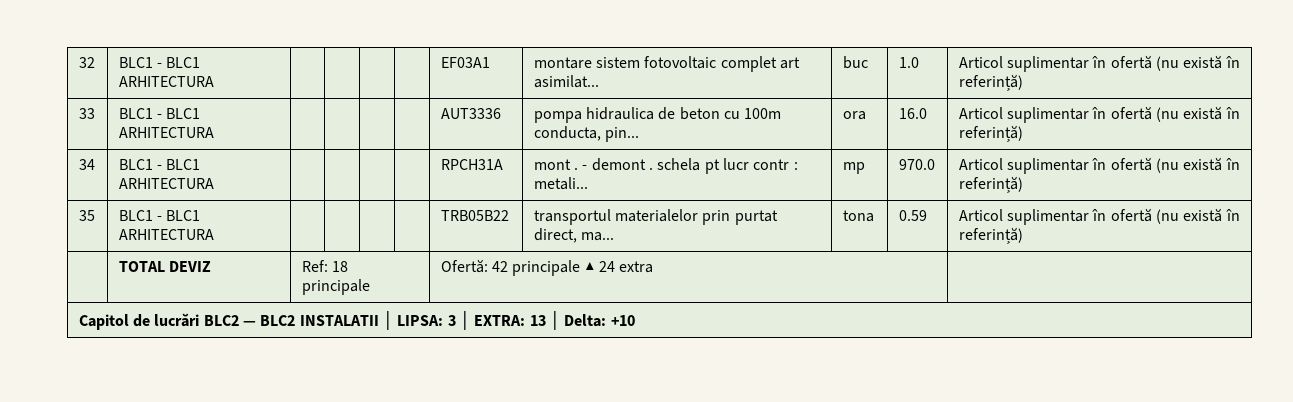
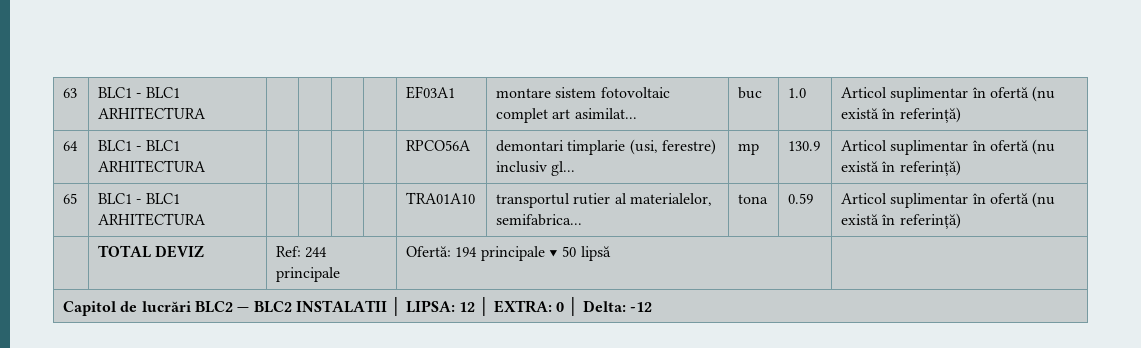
[78,57,95,68] 32 -> [63,88,78,98] 63
[78,108,95,119] [118,108,201,119] [118,127,214,138] [440,108,501,119] [533,107,782,123] [533,126,640,142] [842,111,866,120] [898,108,927,119] [958,106,1240,123] [958,125,1023,142] [78,159,95,170] [118,159,201,170] [118,178,214,189] [440,159,503,170] [533,158,798,174] [533,177,588,190] [842,162,865,174] [898,159,935,170] [958,157,1240,174] [958,176,1023,193] [78,210,95,221] [118,210,201,221] [118,229,214,240] [440,210,509,221] [533,209,778,225] [533,228,615,243] 33 | BLC1 - BLC1 ARHITECTURA | | | | | AUT3336 | pompa hidraulica de beton cu 100m conducta, pin... | ora | 16.0 | Articol suplimentar în ofertă (nu există în referință) // 34 | BLC1 - BLC1 ARHITECTURA | | | | | RPCH31A | mont . - demont . schela pt lucr contr : metali... | mp | 970.0 | Articol suplimentar în ofertă (nu există în referință) // 35 | BLC1 - BLC1 ARHITECTURA | | | | | TRB05B22 | transportul materialelor prin purtat direct, ma... -> [63,141,79,151] [98,140,180,151] [98,160,207,173] [406,140,472,151] [496,139,717,155] [496,161,576,176] [738,143,760,155] [788,141,821,151] [841,139,1056,155] [841,160,961,176] [63,193,78,204] [98,193,180,204] [98,213,207,226] [406,192,476,204] [496,193,713,208] [496,214,583,226] 64 | BLC1 - BLC1 ARHITECTURA | | | | | RPCO56A | demontari timplarie (usi, ferestre) inclusiv gl... | mp | 130.9 | Articol suplimentar în ofertă (nu există în referință) // 65 | BLC1 - BLC1 ARHITECTURA | | | | | TRA01A10 | transportul rutier al materialelor, semifabrica...
[332,261,349,272] 18 -> [305,247,328,258] 244
[492,260,654,276] 42 principale ▲ 24 extra -> [455,246,611,261] 194 principale ▼ 50 lipsă
[447,315,456,326] 3 -> [458,302,475,312] 12
[529,315,546,326] 13 -> [555,302,564,312] 0
[610,315,635,326] +10 -> [629,302,652,312] -12

